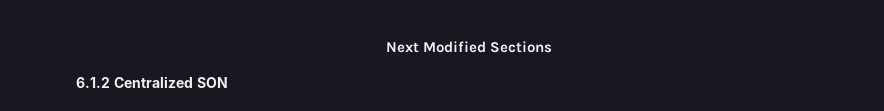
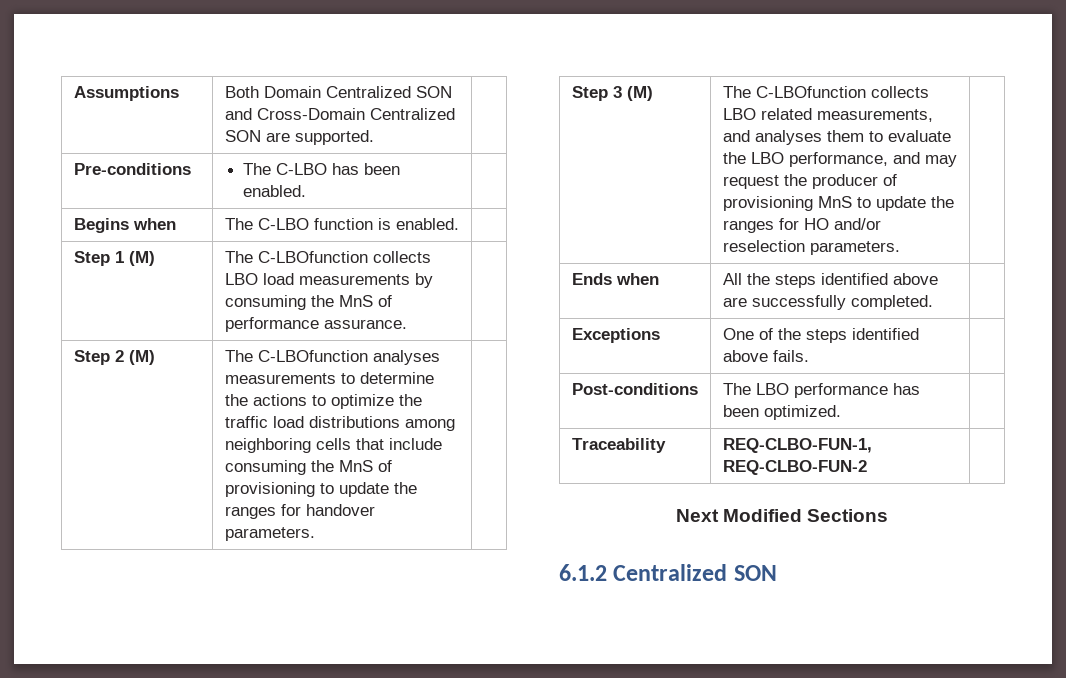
(385, 47) none -> [73,86,179,101] [224,86,452,98] [224,108,455,120] [224,130,374,145] [73,163,191,175] [243,163,401,175] [243,185,307,197] [73,218,176,233] [224,218,459,230] [73,251,155,266] [224,251,431,263] [224,273,433,288] [224,295,392,310] [224,317,407,332] [73,350,155,365] [224,350,440,365] [224,372,434,384] [224,394,422,409] [224,416,455,431] [224,438,442,453] [224,460,392,475] [224,482,417,497] [224,504,375,519] [224,527,315,541] [571,86,653,101] [722,86,929,98] [722,108,933,122] [722,130,951,145] [722,152,957,167] [722,174,897,189] [722,196,954,211] [722,218,881,233] [722,240,900,255] [571,273,659,285] [722,273,938,288] [722,295,933,310] [571,328,660,343] [722,328,919,343] [722,350,809,362] [571,383,698,395] [722,383,920,398] [722,405,841,420] [571,438,666,453] [722,438,872,453] [722,460,867,475] Assumptions | Both Domain Centralized SON and Cross-Domain Centralized SON are supported. | // Pre-conditions | The C-LBO has been enabled. | // Begins when | The C-LBO function is enabled. | // Step 1 (M) | The C-LBOfunction collects LBO load measurements by consuming the MnS of performance assurance. | // Step 2 (M) | The C-LBOfunction analyses measurements to determine the actions to optimize the traffic load distributions among neighboring cells that include consuming the MnS of provisioning to update the ranges for handover parameters. | // Step 3 (M) | The C-LBOfunction collects LBO related measurements, and analyses them to evaluate the LBO performance, and may request the producer of provisioning MnS to update the ranges for HO and/or reselection parameters. | // Ends when | All the steps identified above are successfully completed. | // Exceptions | One of the steps identified above fails. | // Post-conditions | The LBO performance has been optimized. | // Traceability | REQ-CLBO-FUN-1, REQ-CLBO-FUN-2 | //

